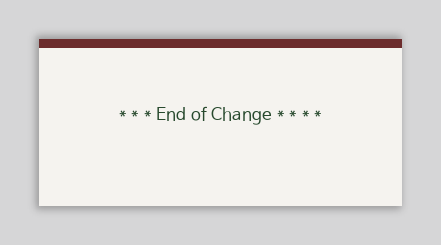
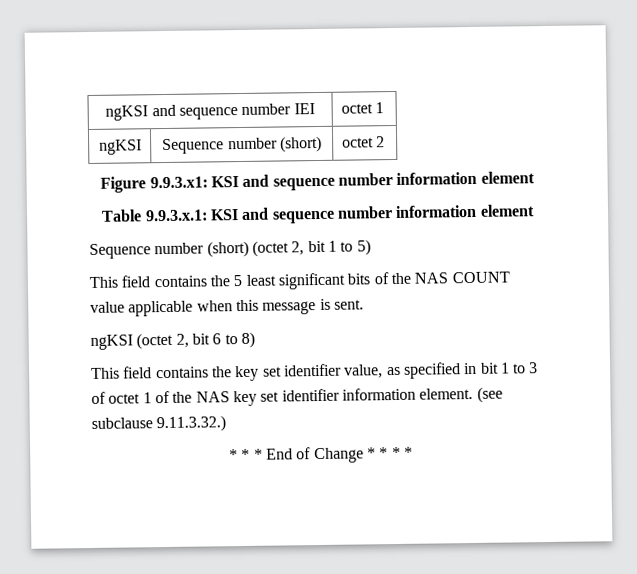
(118, 115) none -> [105,103,315,121] [340,102,385,114] [98,139,142,155] [162,135,322,155] [341,136,386,148] [100,171,535,193] [101,204,535,224] [89,239,371,259] [89,271,510,290] [90,298,364,317] [90,331,255,350] [91,362,539,382] [91,386,503,407] [91,415,227,433] ngKSI and sequence number IEI | octet 1 // ngKSI | Sequence number (short) | octet 2 // Figure 9.9.3.x1: KSI and sequence number information element // Table 9.9.3.x.1: KSI and sequence number information element // Sequence number (short) (octet 2, bit 1 to 5) // This field contains the 5 least significant bits of the NAS COUNT value applicable when this message is sent. // ngKSI (octet 2, bit 6 to 8) // This field contains the key set identifier value, as specified in bit 1 to 3 of octet 1 of the NAS key set identifier information element. (see subclause 9.11.3.32.) //

